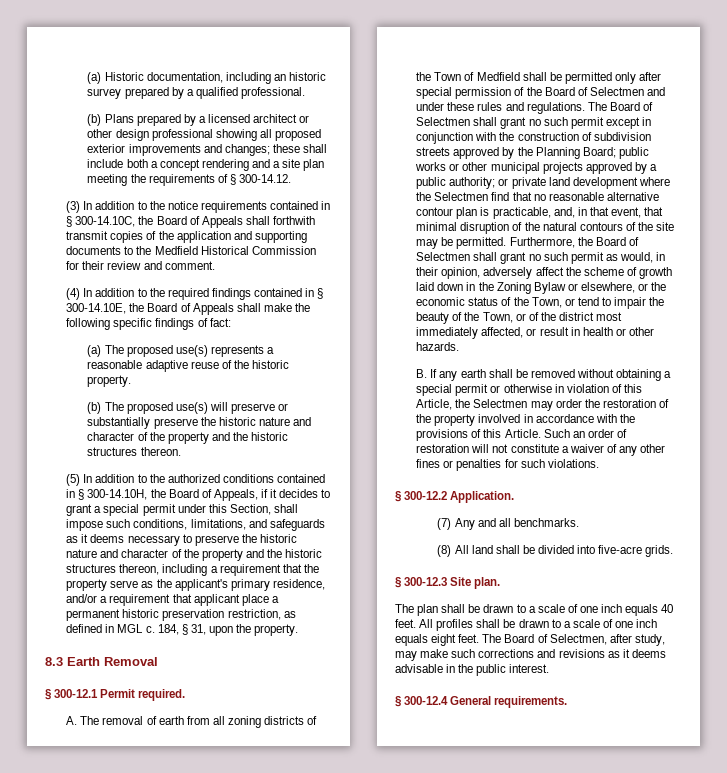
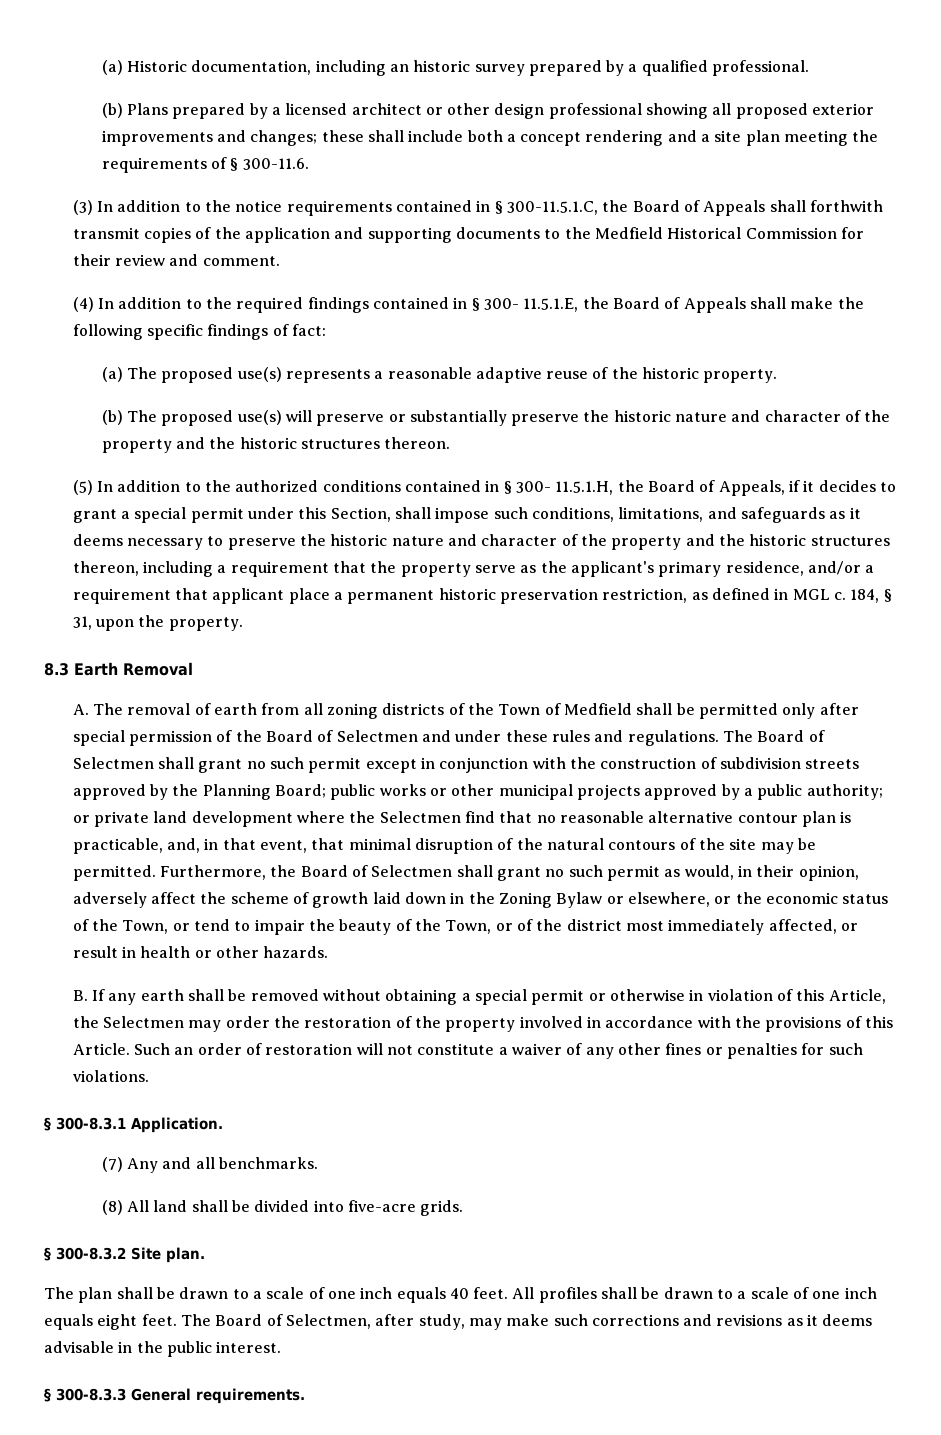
[239,174,292,183] 300-14.12. -> [242,158,309,170] 300-11.6.
[75,216,136,227] 300-14.10C, -> [506,201,598,215] 300-11.5.1.C,
[66,303,127,314] 300-14.10E, -> [483,298,579,312] 300- 11.5.1.E,
[87,489,148,500] 300-14.10H, -> [515,481,614,495] 300- 11.5.1.H,
[45,689,186,701] // § 300-12.1 Permit required. -> (193, 669) none
[404,491,448,500] 300-12.2 -> [56,1117,126,1130] 300-8.3.1
[404,577,448,586] 300-12.3 -> [56,1247,126,1260] 300-8.3.2
[404,696,449,705] 300-12.4 -> [56,1388,126,1401] 300-8.3.3

